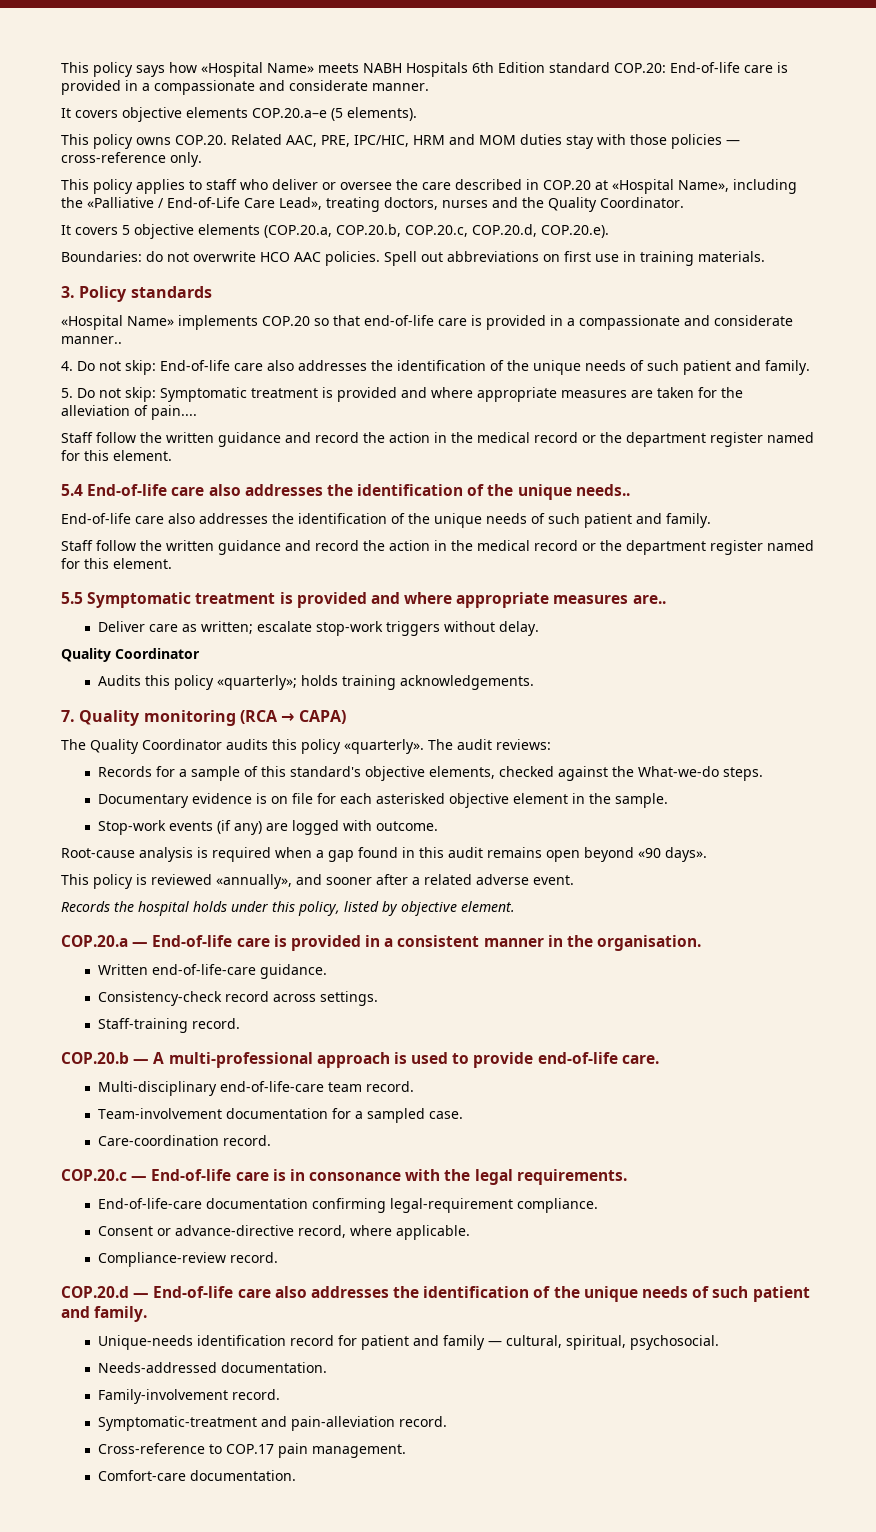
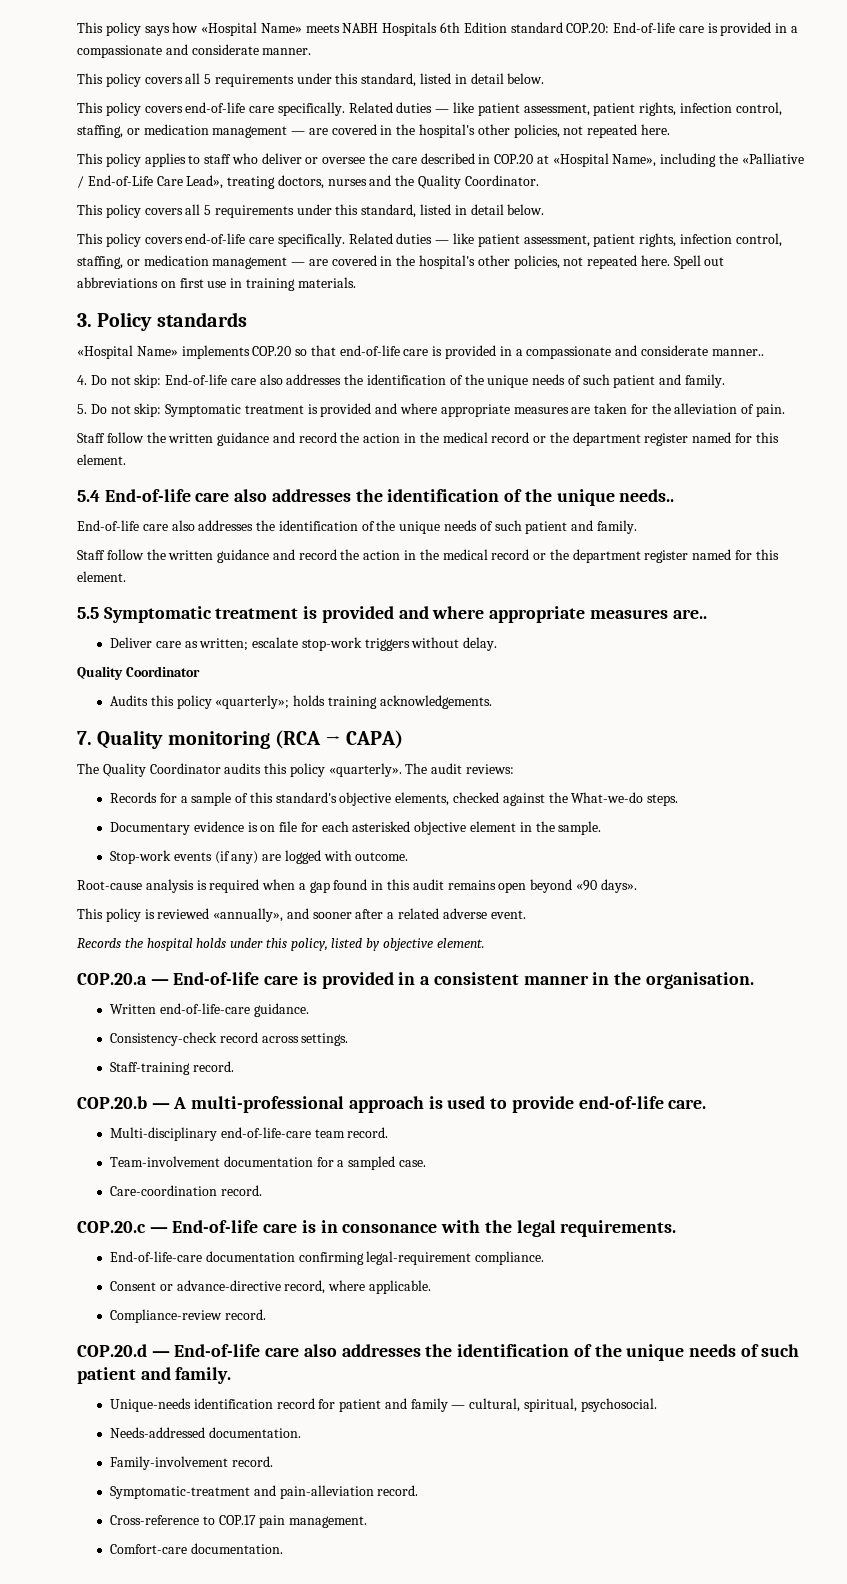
[61,107,417,122] [61,134,740,149] [61,152,202,167] It covers objective elements COP.20.a–e (5 elements). // This policy owns COP.20. Related AAC, PRE, IPC/HIC, HRM and MOM duties stay with those policies — cross-reference only. -> [77,73,545,87] [77,102,782,116] [77,124,670,138] This policy covers all 5 requirements under this standard, listed in detail below. // This policy covers end-of-life care specifically. Related duties — like patient assessment, patient rights, infection control, staffing, or medication management — are covered in the hospital's other policies, not repeated here.
[61,224,609,239] [61,251,380,266] It covers 5 objective elements (COP.20.a, COP.20.b, COP.20.c, COP.20.d, COP.20.e). // Boundaries: do not overwrite HCO AAC policies. -> [77,204,545,218] [77,233,782,247] [77,255,670,269] This policy covers all 5 requirements under this standard, listed in detail below. // This policy covers end-of-life care specifically. Related duties — like patient assessment, patient rights, infection control, staffing, or medication management — are covered in the hospital's other policies, not repeated here.
[151,405,197,420] pain.... -> [756,404,786,417] pain.

